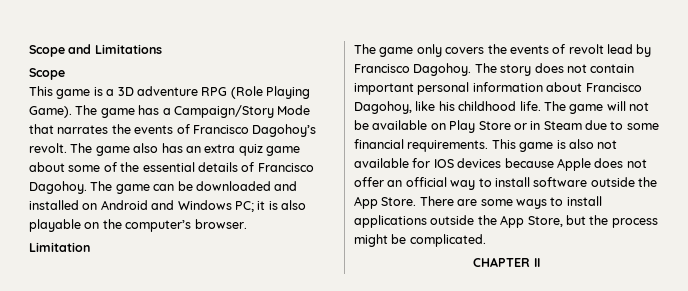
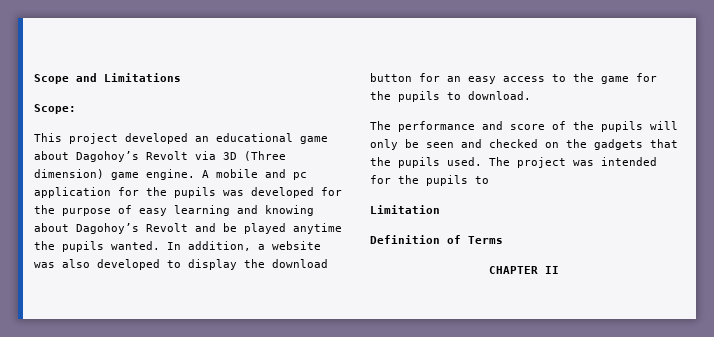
[29,68,65,80] [29,86,310,99] [29,105,311,118] [29,124,317,137] [29,143,300,156] [29,162,314,172] [29,181,298,194] [29,200,306,212] [29,219,247,232] [29,242,90,252] [354,44,652,57] [354,63,635,76] [354,82,642,95] [354,101,649,114] [354,120,659,133] [354,139,618,152] [354,158,647,171] [354,177,657,190] [354,196,602,209] [354,215,658,228] [354,234,486,247] Scope // This game is a 3D adventure RPG (Role Playing Game). The game has a Campaign/Story Mode that narrates the events of Francisco Dagohoy’s revolt. The game also has an extra quiz game about some of the essential details of Francisco Dagohoy. The game can be downloaded and installed on Android and Windows PC; it is also playable on the computer’s browser. // Limitation // The game only covers the events of revolt lead by Francisco Dagohoy. The story does not contain important personal information about Francisco Dagohoy, like his childhood life. The game will not be available on Play Store or in Steam due to some financial requirements. This game is also not available for IOS devices because Apple does not offer an official way to install software outside the App Store. There are some ways to install applications outside the App Store, but the process might be complicated. -> [34,104,76,114] [34,133,328,144] [34,151,286,162] [34,169,307,180] [34,187,342,198] [34,205,314,216] [34,223,342,234] [34,241,321,252] [34,259,328,270] [370,73,657,84] [370,91,531,102] [370,121,678,132] [370,139,678,150] [370,157,657,168] [370,175,489,186] [370,205,440,214] [370,235,503,244] Scope: // This project developed an educational game about Dagohoy’s Revolt via 3D (Three dimension) game engine. A mobile and pc application for the pupils was developed for the purpose of easy learning and knowing about Dagohoy’s Revolt and be played anytime the pupils wanted. In addition, a website was also developed to display the download button for an easy access to the game for the pupils to download. // The performance and score of the pupils will only be seen and checked on the gadgets that the pupils used. The project was intended for the pupils to // Limitation // Definition of Terms

